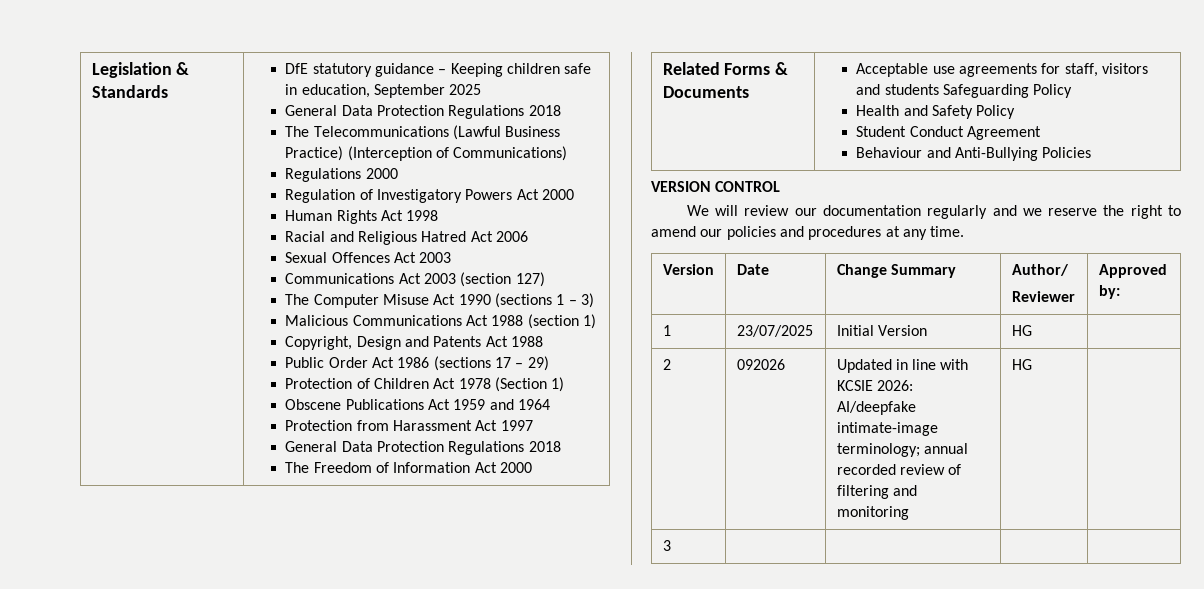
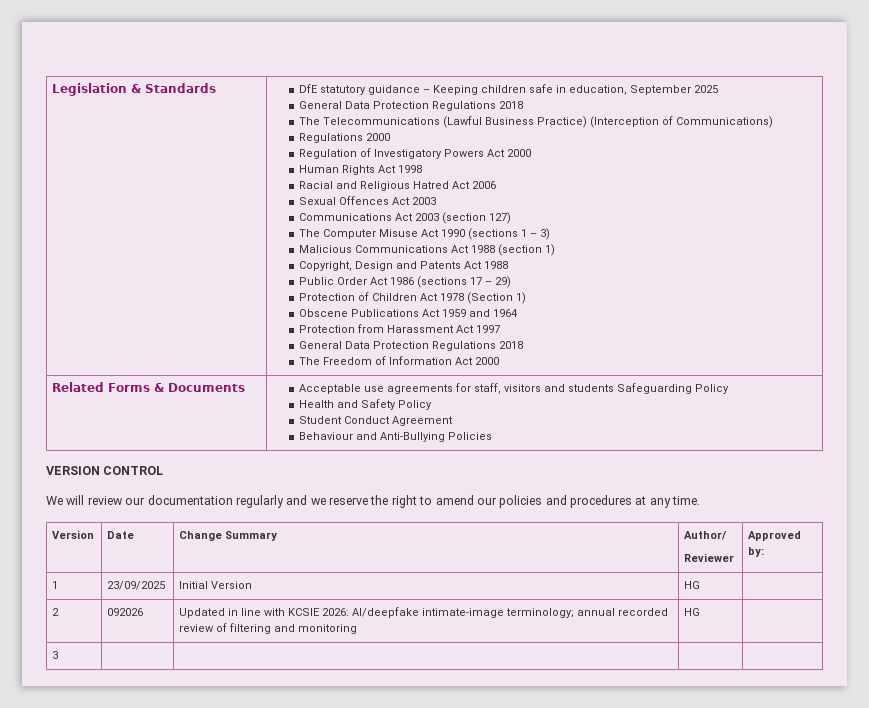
[736,325,813,337] 23/07/2025 -> [107,581,166,590] 23/09/2025

